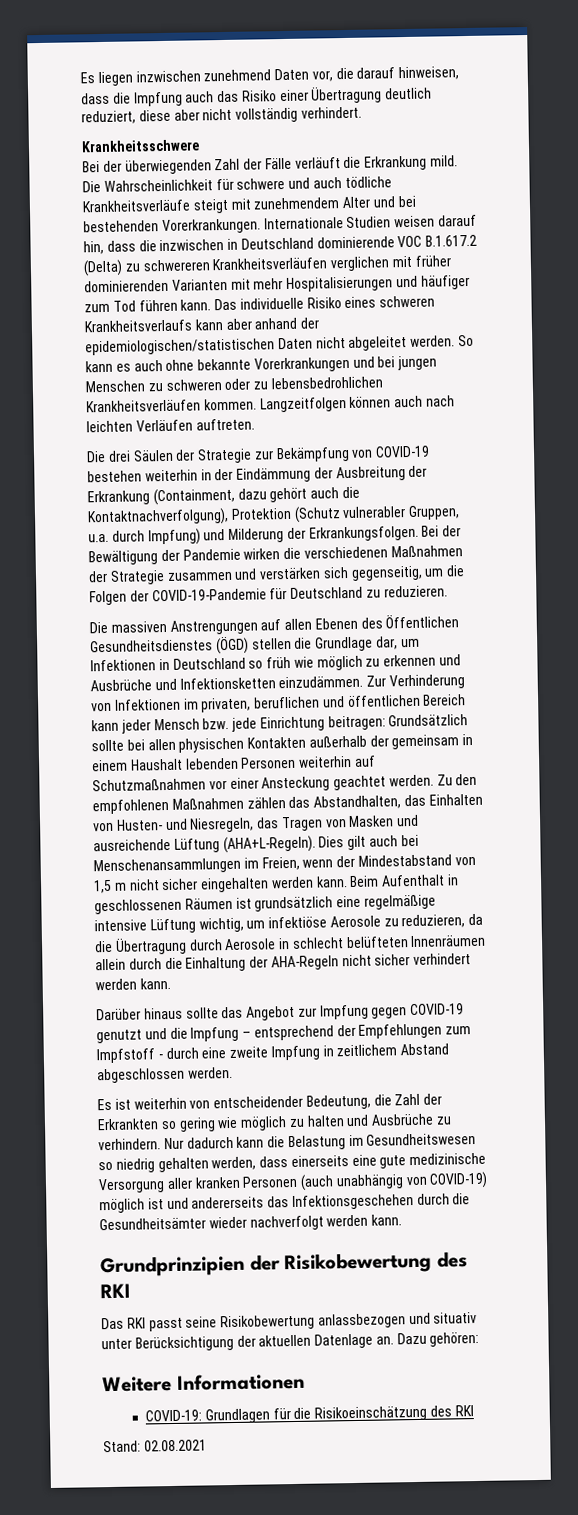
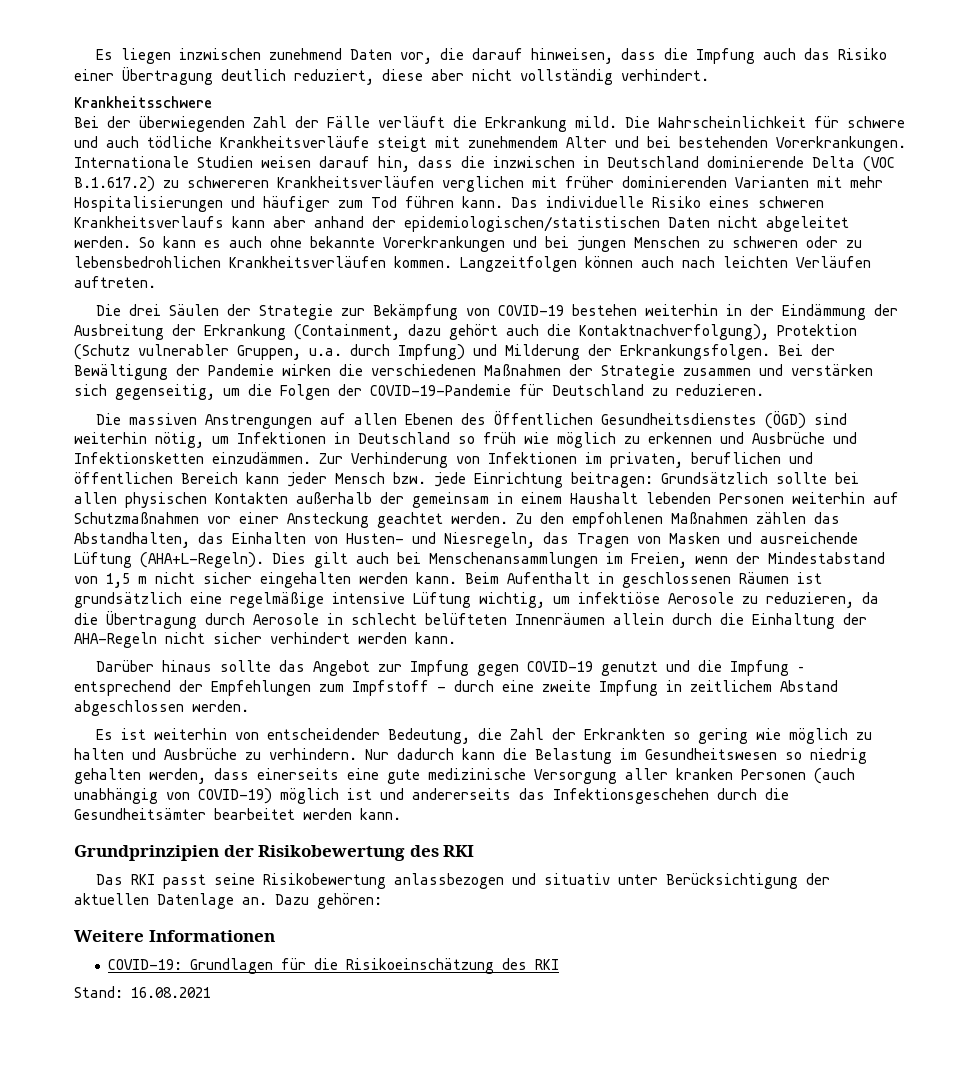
[397,234,478,248] [83,259,123,277] VOC B.1.617.2 (Delta) -> [812,156,895,172] [74,176,155,192] Delta (VOC B.1.617.2)
[251,636,398,652] stellen die Grundlage dar, -> [813,413,847,425] [74,432,204,448] sind weiterhin nötig,
[208,1215,324,1231] wieder nachverfolgt -> [214,808,295,820] bearbeitet
[143,1439,207,1452] 02.08.2021 -> [131,987,211,998] 16.08.2021

